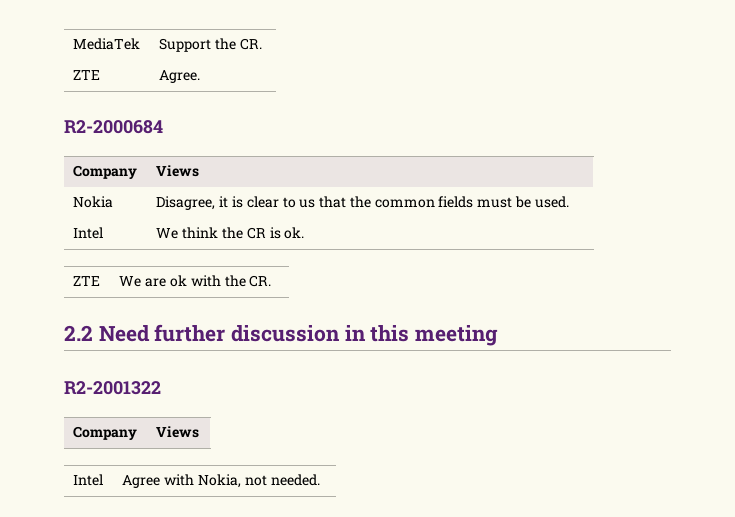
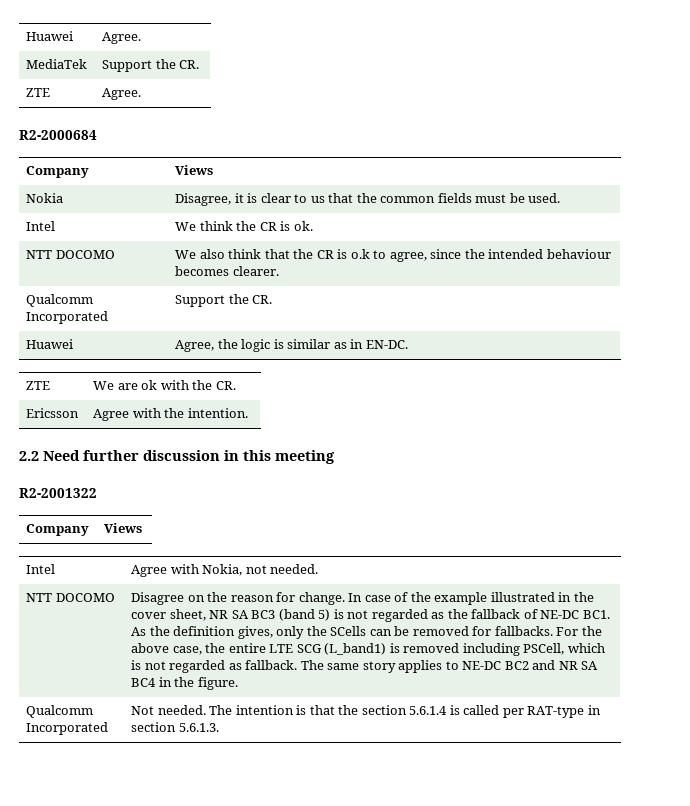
(73, 44) none -> [26,31,74,41] [102,32,142,44] Huawei | Agree. //
(305, 233) none -> [26,250,115,259] [175,249,611,262] [175,266,279,276] [26,294,94,307] [26,311,109,324] [175,294,273,307] [26,339,74,349] [175,339,408,352] // NTT DOCOMO | We also think that the CR is o.k to agree, since the intended behaviour becomes clearer. // Qualcomm Incorporated | Support the CR. // Huawei | Agree, the logic is similar as in EN-DC.
(272, 281) none -> [26,408,80,418] [93,408,248,421] // Ericsson | Agree with the intention.
(320, 480) none -> [26,593,115,602] [131,592,594,605] [131,609,610,622] [131,626,602,639] [131,643,605,656] [131,660,599,673] [131,677,238,690] [26,705,94,718] [26,722,109,735] [131,705,601,718] [131,722,219,732] // NTT DOCOMO | Disagree on the reason for change. In case of the example illustrated in the cover sheet, NR SA BC3 (band 5) is not regarded as the fallback of NE-DC BC1. As the definition gives, only the SCells can be removed for fallbacks. For the above case, the entire LTE SCG (L_band1) is removed including PSCell, which is not regarded as fallback. The same story applies to NE-DC BC2 and NR SA BC4 in the figure. // Qualcomm Incorporated | Not needed. The intention is that the section 5.6.1.4 is called per RAT-type in section 5.6.1.3.

